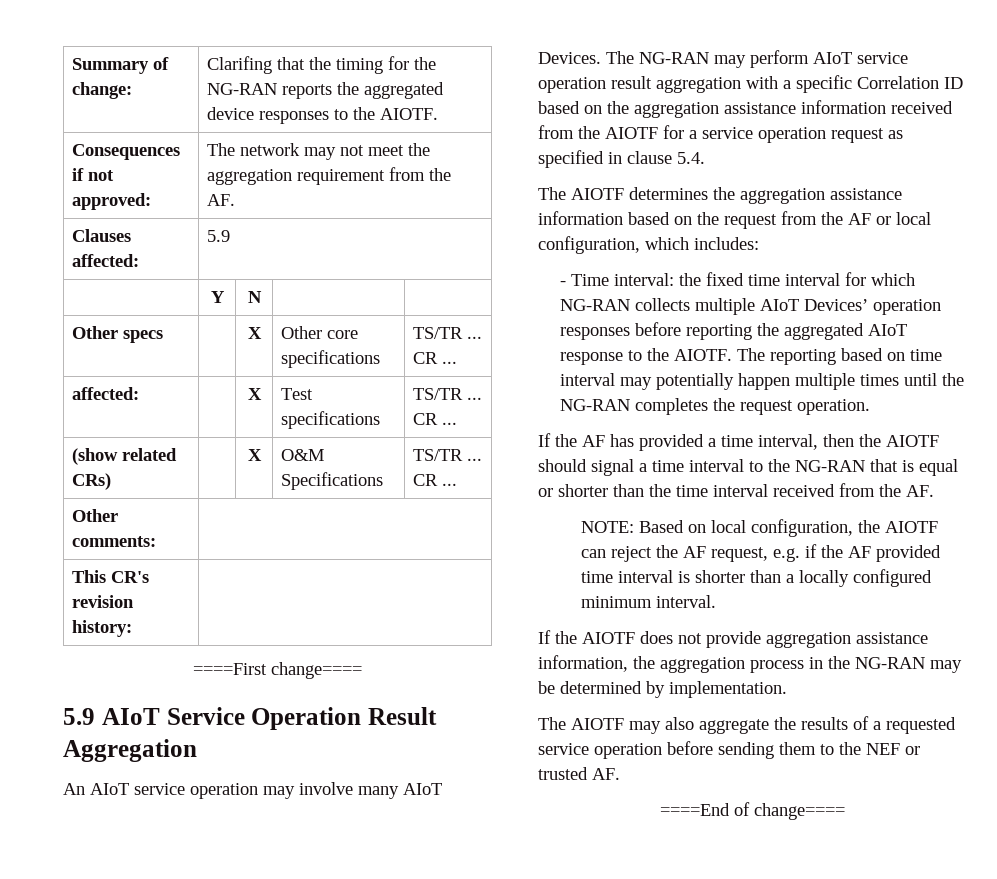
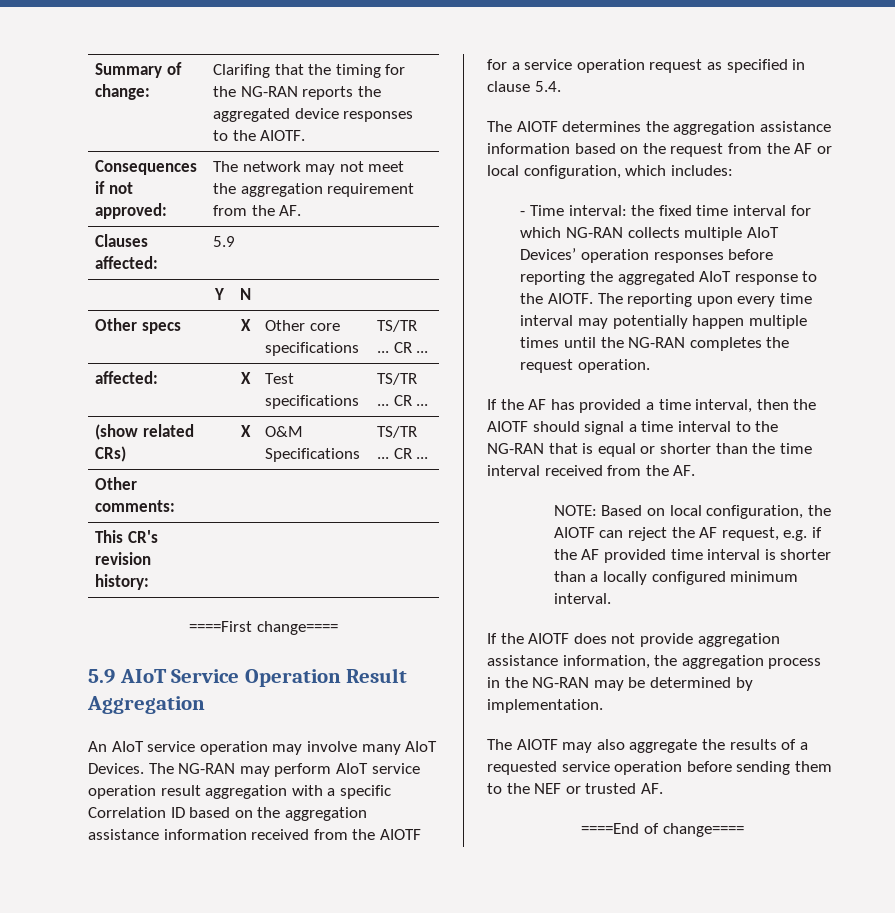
[840,348,905,361] based on -> [696,296,776,307] upon every

